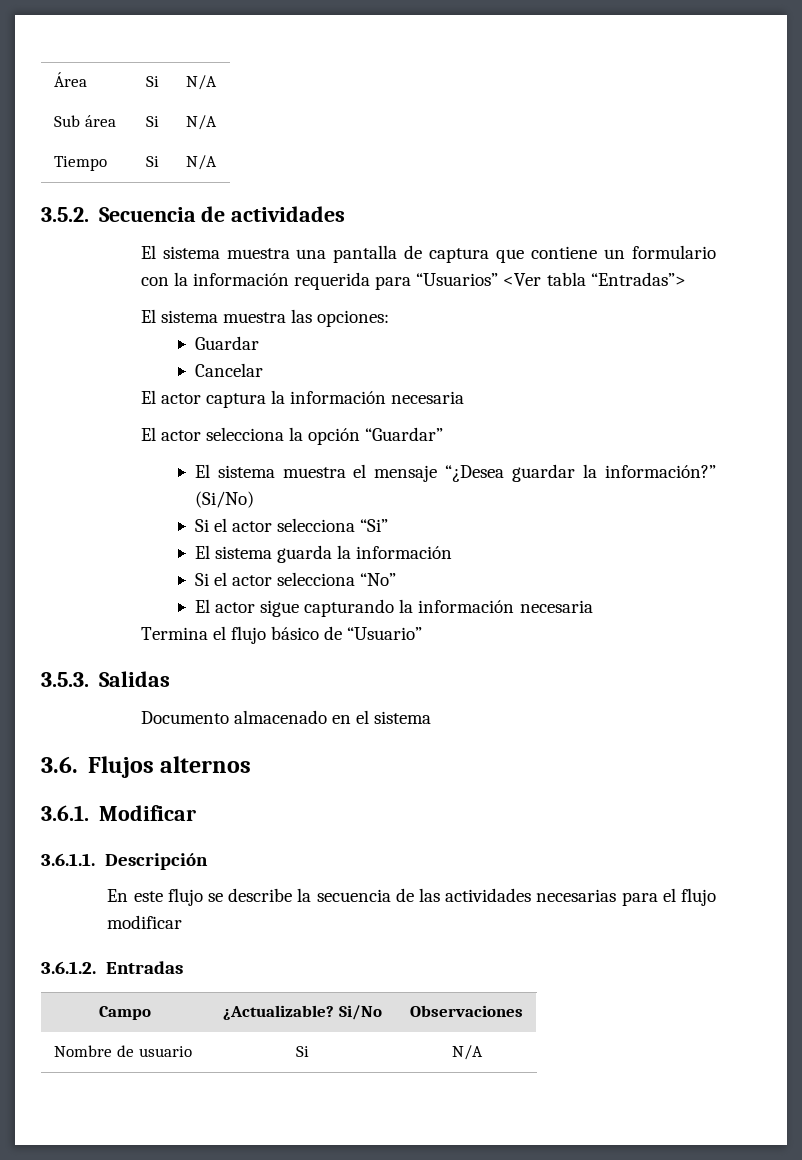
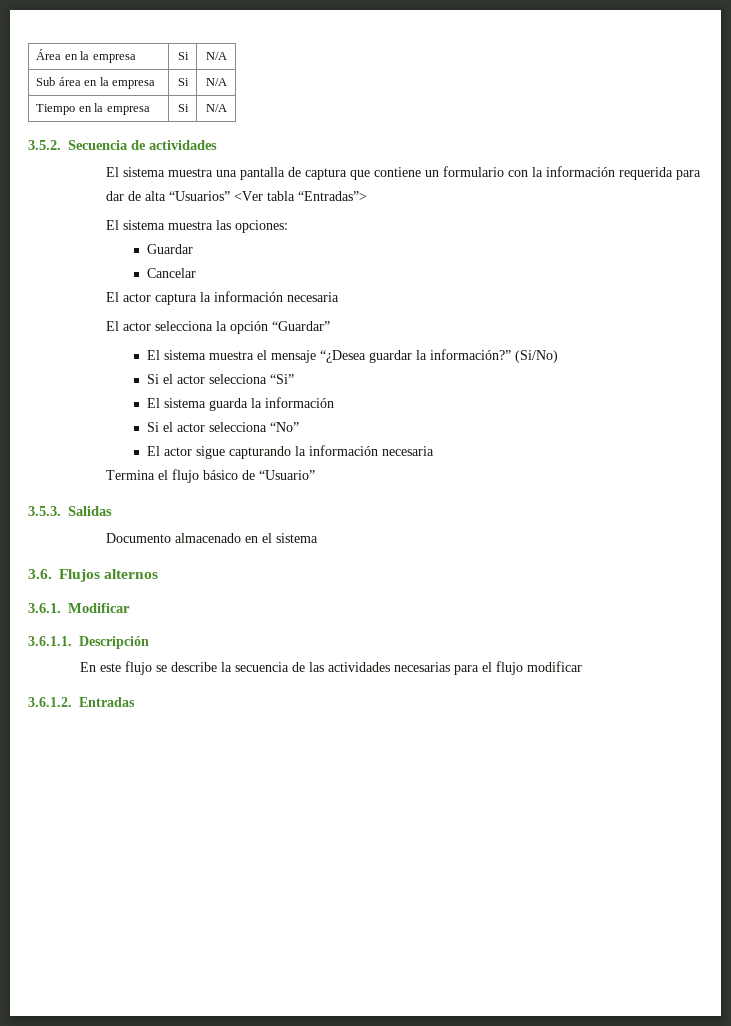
(88, 79) none -> [64,51,136,63] en la empresa
(116, 121) none -> [84,77,155,89] en la empresa
(108, 163) none -> [78,103,150,115] en la empresa
(412, 283) none -> [105,191,166,201] dar de alta
[99,1006,151,1020] [223,1005,382,1020] [410,1005,523,1017] [54,1045,192,1057] [296,1046,309,1057] [451,1045,483,1060] // Campo | ¿Actualizable? Si/No | Observaciones // Nombre de usuario | Si | N/A -> (135, 702) none

